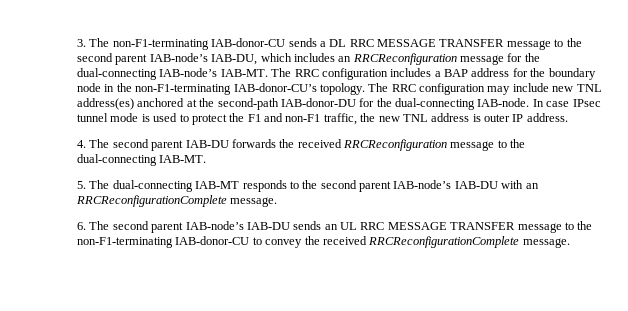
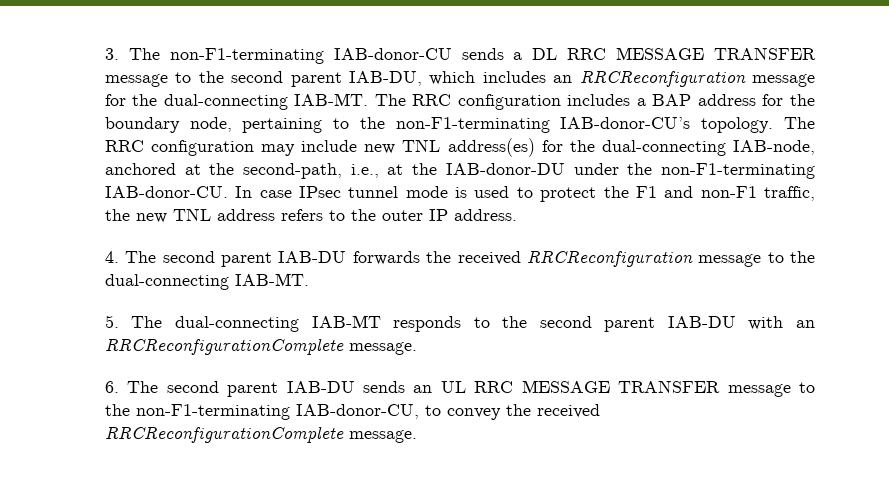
[149,53,208,62] IAB-node’s -> (342, 79) none
[159,68,218,77] IAB-node’s -> (288, 102) none
[77,83,115,92] node in -> [189,117,350,133] node, pertaining to
[137,98,530,110] anchored at the second-path IAB-donor-DU for the dual-connecting IAB-node. -> [541,140,816,156] [104,163,815,179] [104,186,228,198] for the dual-connecting IAB-node, anchored at the second-path, i.e., at the IAB-donor-DU under the non-F1-terminating IAB-donor-CU.
[472,114,481,122] is -> [280,209,376,221] refers to the
[393,180,452,189] IAB-node’s -> (656, 324) none
[185,221,244,230] IAB-node’s -> (279, 389) none
[175,236,250,245] IAB-donor-CU -> [295,404,419,419] IAB-donor-CU,

